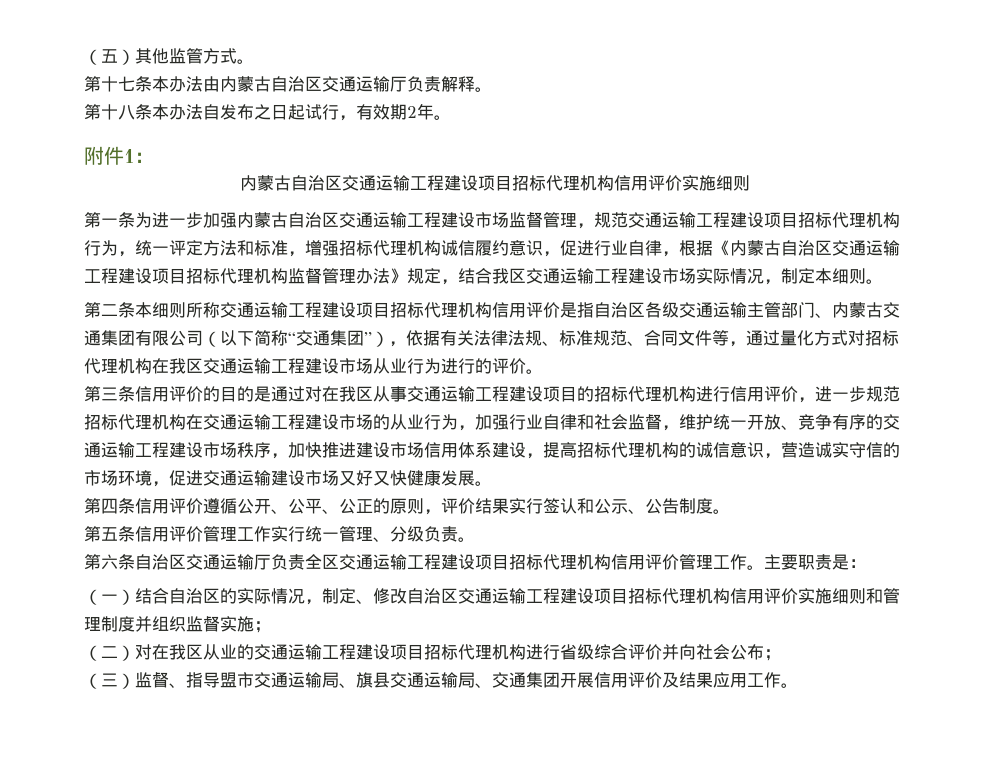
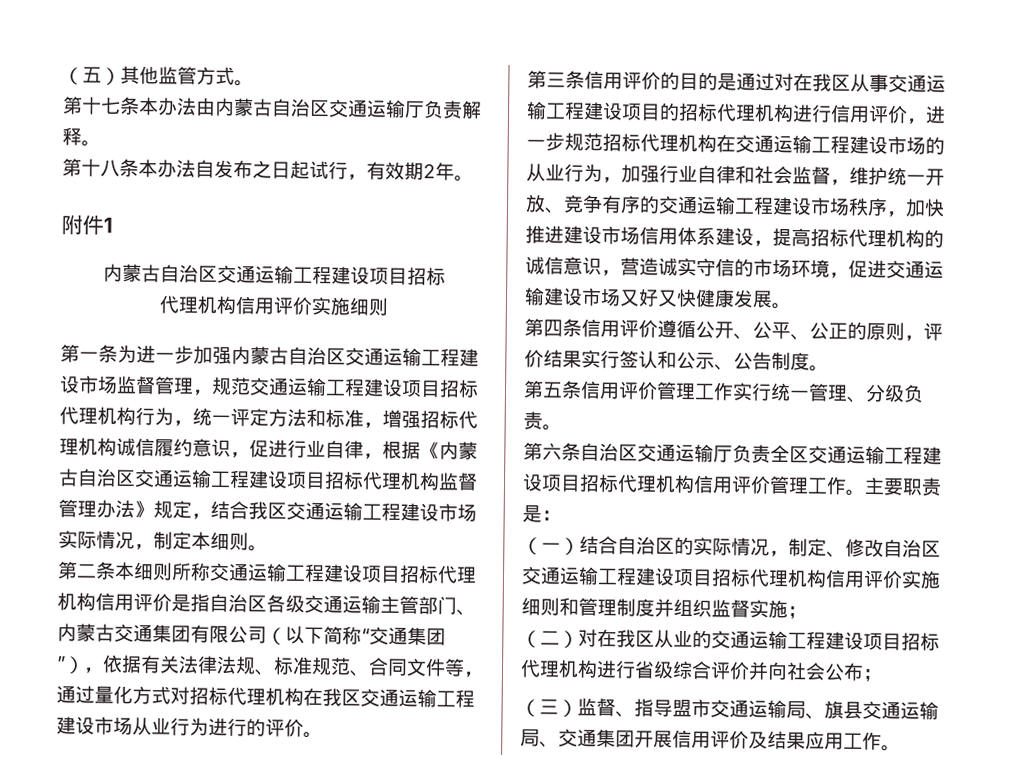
[134,152,154,163] [239,175,546,191] ： // 内蒙古自治区交通运输工程建设项目招标 -> [103,263,446,286] // 内蒙古自治区交通运输工程建设项目招标 //

